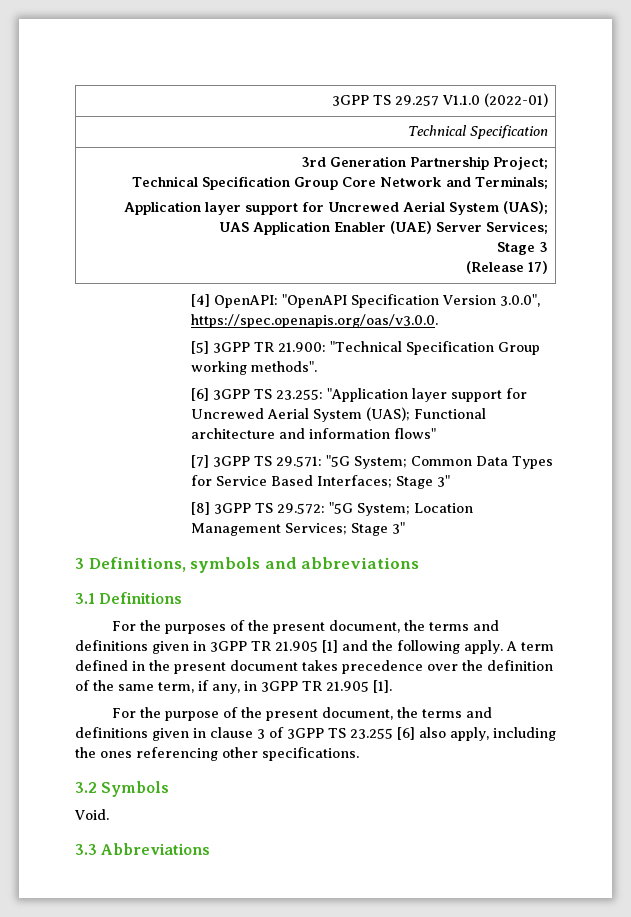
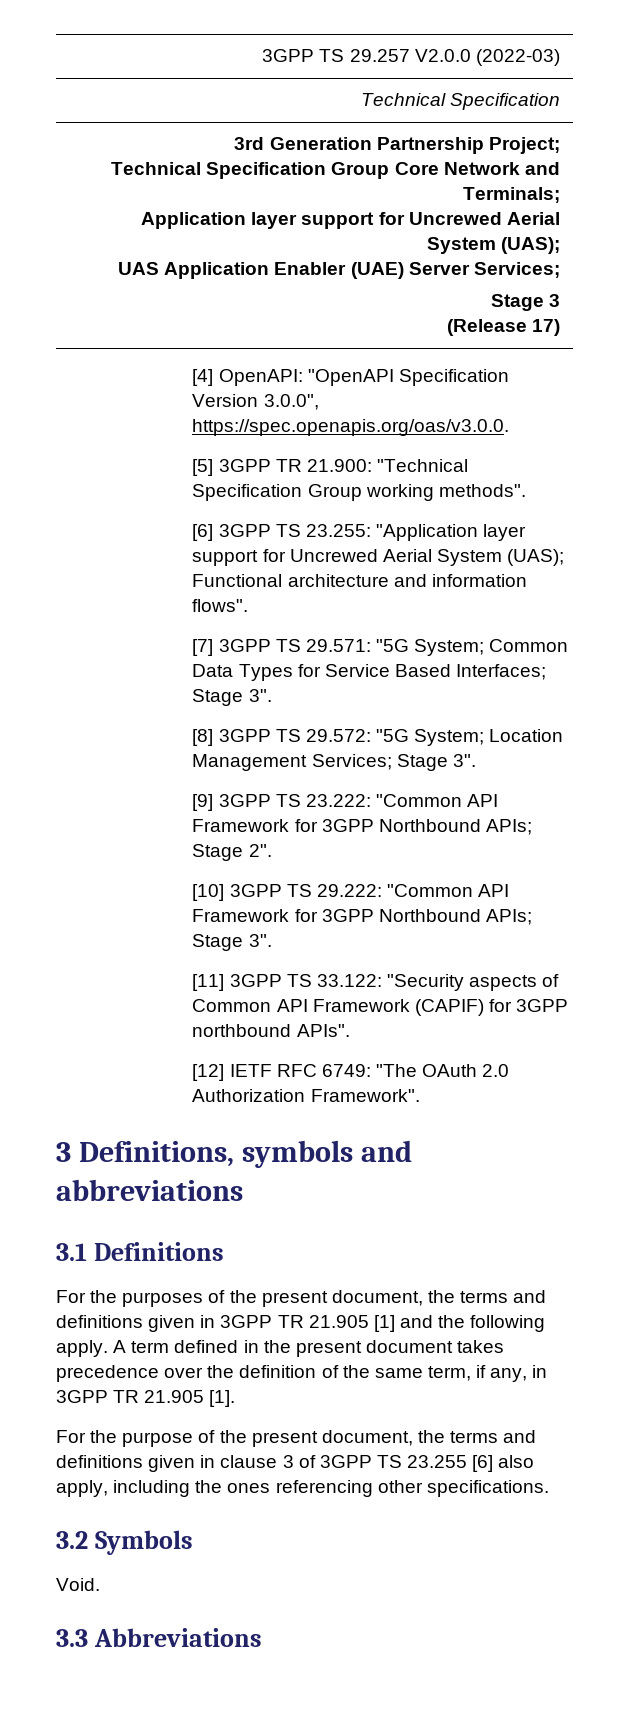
[441,93,548,107] V1.1.0 (2022-01) -> [414,49,560,66] V2.0.0 (2022-03)
[393,428,436,439] flows" -> [192,599,249,612] flows".
[436,475,450,487] 3" -> [248,689,272,702] 3".
[391,522,405,534] 3" -> [452,754,476,767] [192,794,499,811] [192,819,533,835] [192,844,272,861] [192,884,510,901] [192,909,533,925] [192,934,272,951] [192,974,560,991] [192,999,569,1016] [192,1024,350,1037] [192,1064,510,1081] [192,1089,420,1102] 3". // [9] 3GPP TS 23.222: "Common API Framework for 3GPP Northbound APIs; Stage 2". // [10] 3GPP TS 29.222: "Common API Framework for 3GPP Northbound APIs; Stage 3". // [11] 3GPP TS 33.122: "Security aspects of Common API Framework (CAPIF) for 3GPP northbound APIs". // [12] IETF RFC 6749: "The OAuth 2.0 Authorization Framework".

